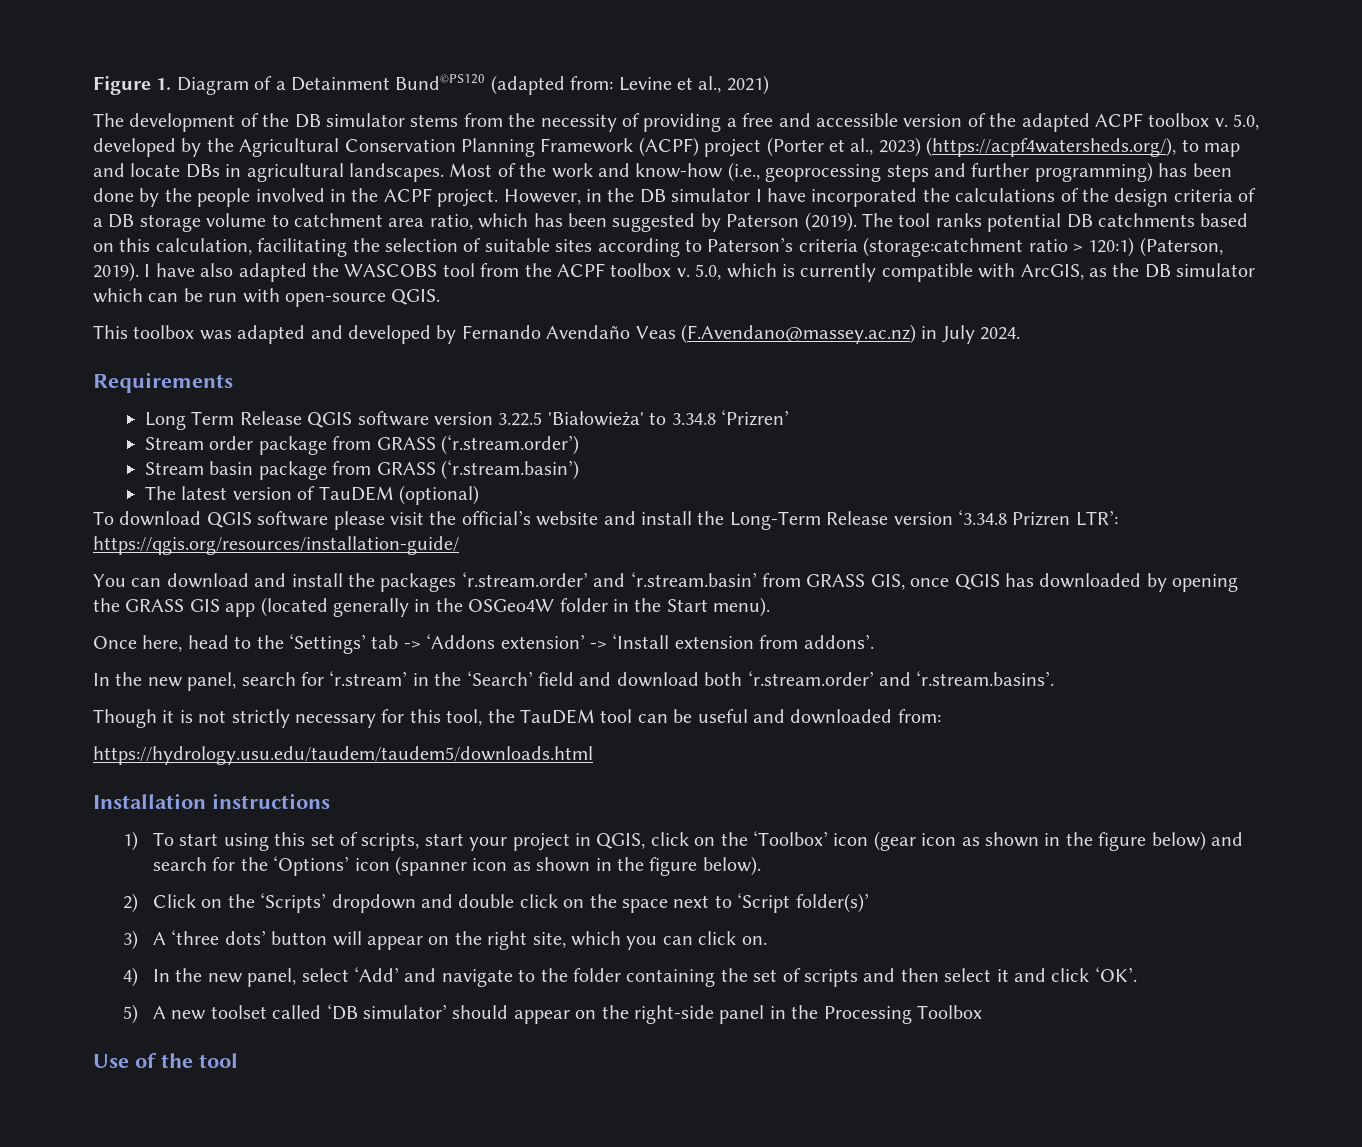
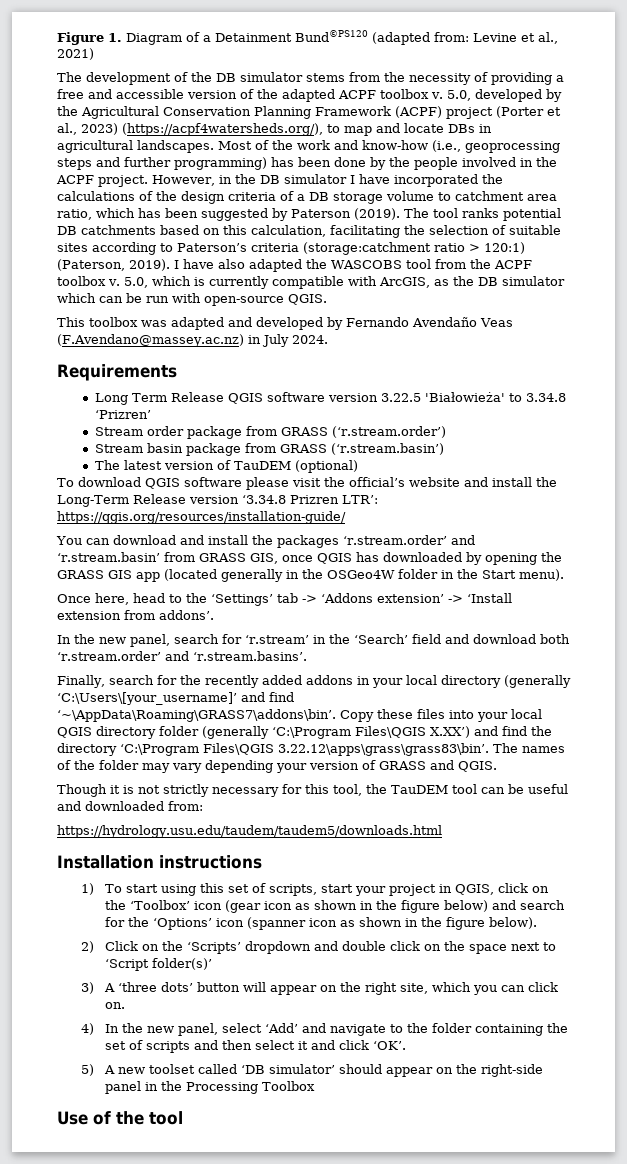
(1055, 678) none -> [57,675,571,688] [57,692,294,705] [57,709,542,722] [57,726,552,739] [57,743,565,756] [57,760,497,773] // Finally, search for the recently added addons in your local directory (generally ‘C:\Users\[your_username]’ and find ‘~\AppData\Roaming\GRASS7\addons\bin’. Copy these files into your local QGIS directory folder (generally ‘C:\Program Files\QGIS X.XX’) and find the directory ‘C:\Program Files\QGIS 3.22.12\apps\grass\grass83\bin’. The names of the folder may vary depending your version of GRASS and QGIS.

